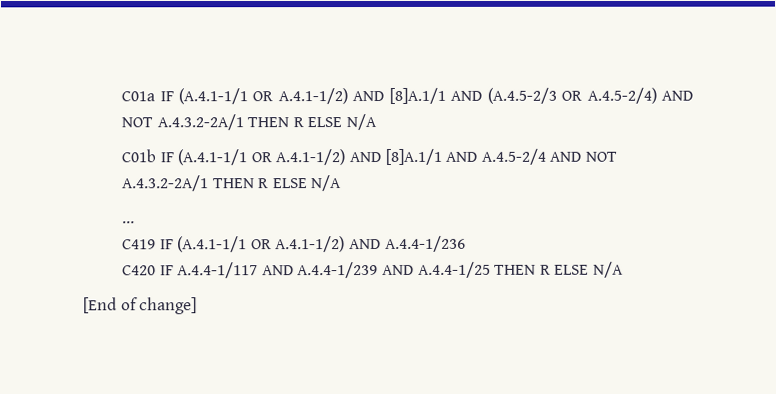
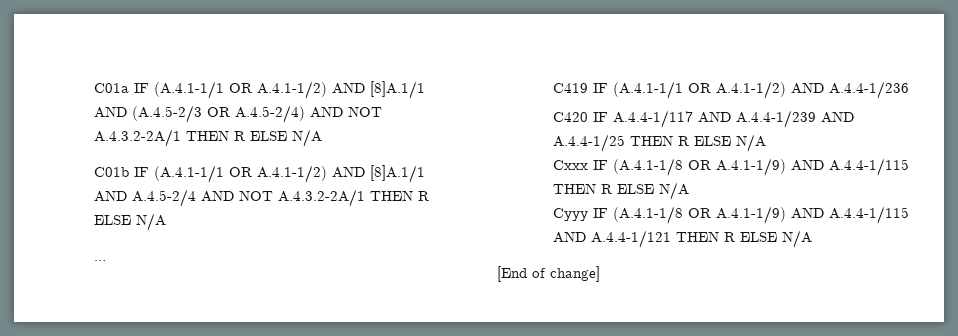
(624, 269) none -> [552,158,909,176] [552,182,689,200] [552,206,909,224] [552,230,812,248] // Cxxx IF (A.4.1-1/8 OR A.4.1-1/9) AND A.4.4-1/115 THEN R ELSE N/A // Cyyy IF (A.4.1-1/8 OR A.4.1-1/9) AND A.4.4-1/115 AND A.4.4-1/121 THEN R ELSE N/A

